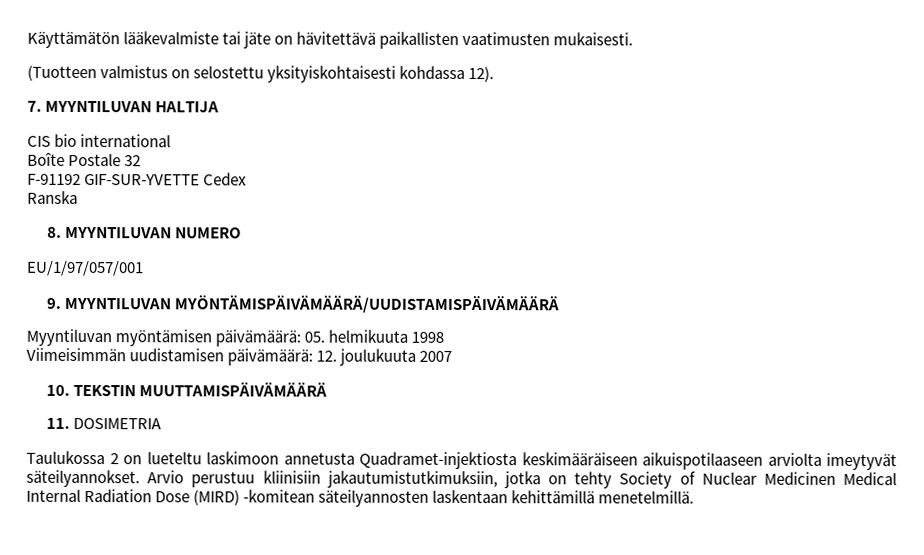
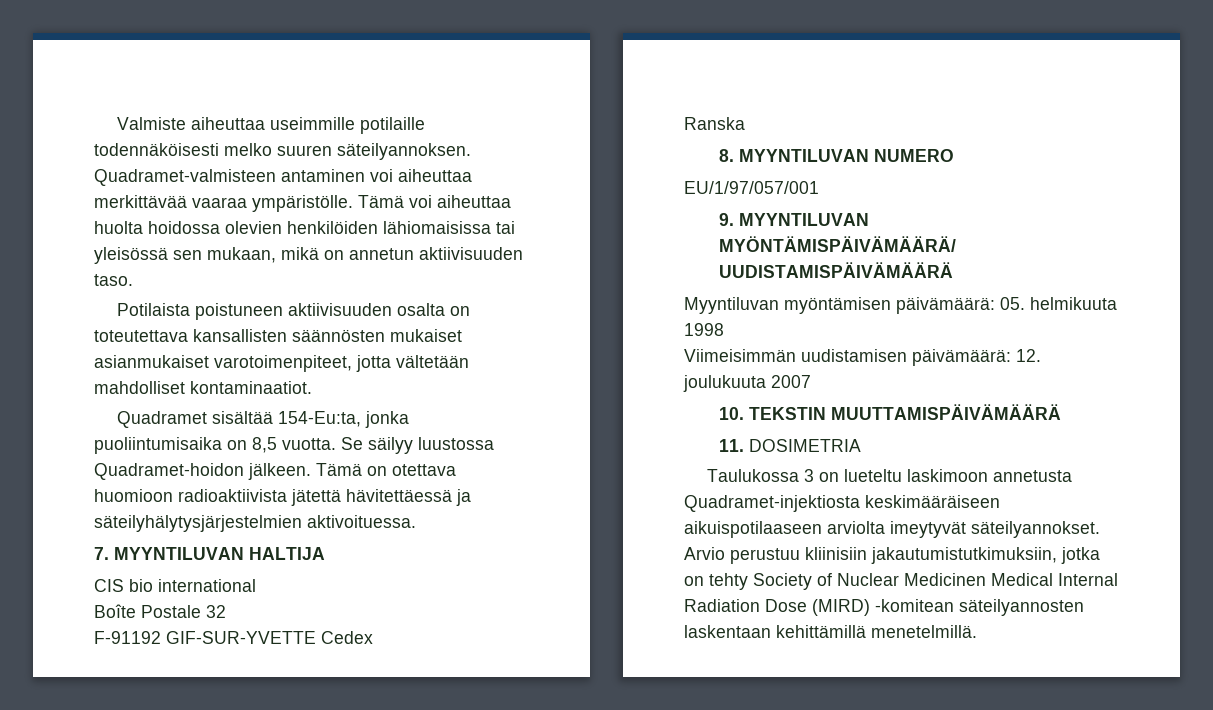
[27,31,634,49] [27,64,495,83] Käyttämätön lääkevalmiste tai jäte on hävitettävä paikallisten vaatimusten mukaisesti. // (Tuotteen valmistus on selostettu yksityiskohtaisesti kohdassa 12). -> [117,117,426,134] [94,143,471,160] [94,169,472,186] [94,195,511,212] [94,221,515,234] [94,247,523,264] [94,274,133,286] [117,303,471,320] [94,329,462,342] [94,355,469,372] [94,381,312,394] [117,411,410,428] [94,437,494,454] [94,463,456,480] [94,489,471,506] [94,515,416,532] Valmiste aiheuttaa useimmille potilaille todennäköisesti melko suuren säteilyannoksen. Quadramet-valmisteen antaminen voi aiheuttaa merkittävää vaaraa ympäristölle. Tämä voi aiheuttaa huolta hoidossa olevien henkilöiden lähiomaisissa tai yleisössä sen mukaan, mikä on annetun aktiivisuuden taso. // Potilaista poistuneen aktiivisuuden osalta on toteutettava kansallisten säännösten mukaiset asianmukaiset varotoimenpiteet, jotta vältetään mahdolliset kontaminaatiot. // Quadramet sisältää 154-Eu:ta, jonka puoliintumisaika on 8,5 vuotta. Se säilyy luustossa Quadramet-hoidon jälkeen. Tämä on otettava huomioon radioaktiivista jätettä hävitettäessä ja säteilyhälytysjärjestelmien aktivoituessa.
[109,453,119,465] 2 -> [804,469,815,482] 3

